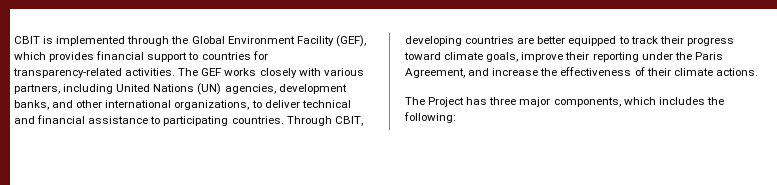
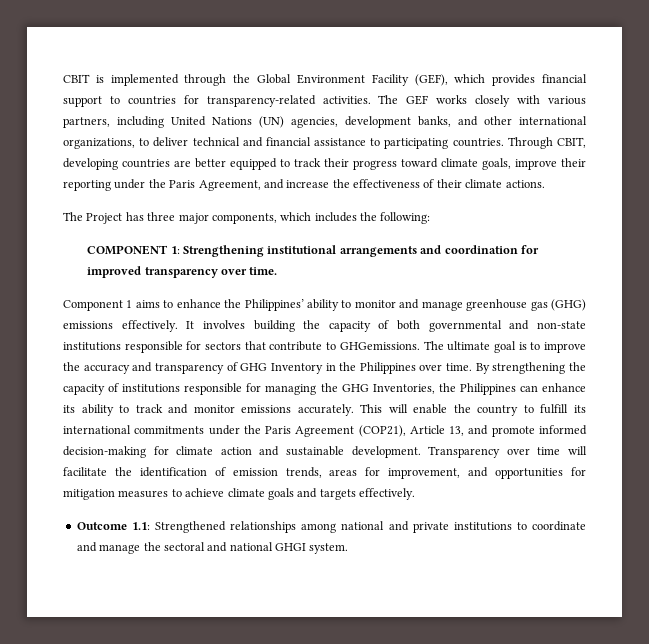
(456, 117) none -> [87,245,539,257] [87,266,278,278] [63,299,587,311] [63,320,586,332] [63,341,586,353] [63,362,587,374] [63,383,586,395] [63,404,587,416] [63,425,587,437] [63,446,588,458] [63,467,587,479] [63,488,415,500] [76,521,586,533] [76,542,349,554] // COMPONENT 1: Strengthening institutional arrangements and coordination for improved transparency over time. // Component 1 aims to enhance the Philippines’ ability to monitor and manage greenhouse gas (GHG) emissions effectively. It involves building the capacity of both governmental and non-state institutions responsible for sectors that contribute to GHGemissions. The ultimate goal is to improve the accuracy and transparency of GHG Inventory in the Philippines over time. By strengthening the capacity of institutions responsible for managing the GHG Inventories, the Philippines can enhance its ability to track and monitor emissions accurately. This will enable the country to fulfill its international commitments under the Paris Agreement (COP21), Article 13, and promote informed decision-making for climate action and sustainable development. Transparency over time will facilitate the identification of emission trends, areas for improvement, and opportunities for mitigation measures to achieve climate goals and targets effectively. // Outcome 1.1: Strengthened relationships among national and private institutions to coordinate and manage the sectoral and national GHGI system.

